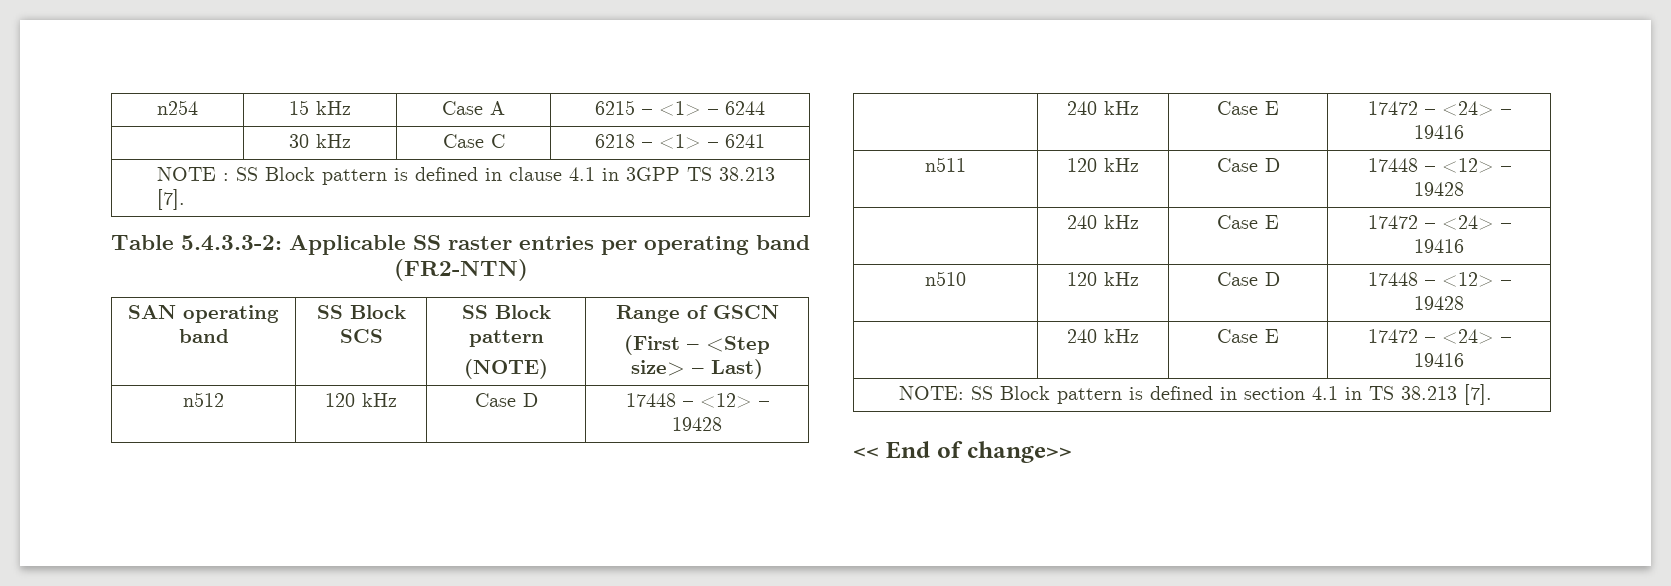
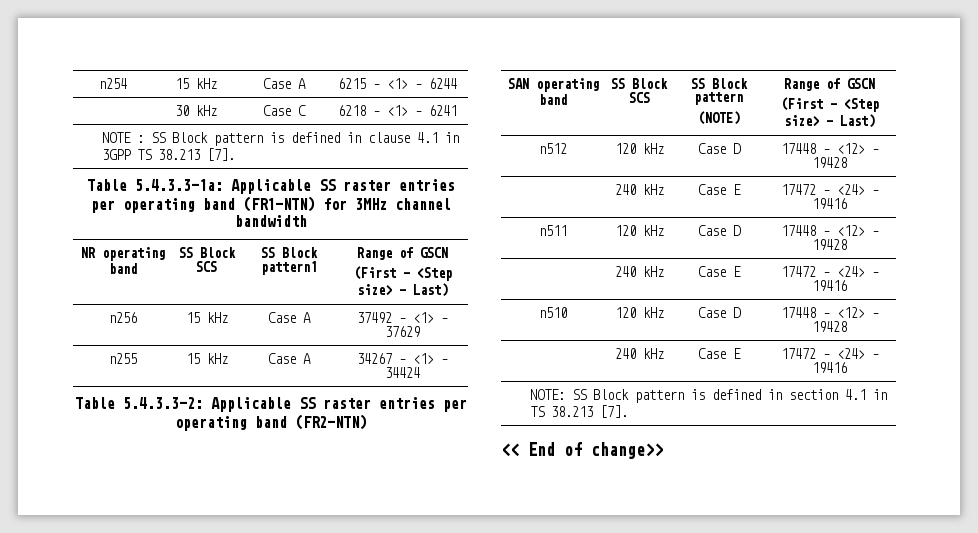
(186, 199) none -> [86,179,455,194] [90,196,451,213] [234,215,307,227] [81,247,165,261] [109,263,137,274] [178,247,236,258] [196,261,217,272] [261,247,318,258] [261,261,317,275] [357,247,448,260] [353,266,452,281] [357,283,448,297] [109,312,137,323] [185,312,228,323] [268,312,311,323] [357,312,448,323] [385,326,420,337] [109,353,137,364] [185,353,228,364] [268,353,311,364] [357,353,448,364] [385,367,420,378] // Table 5.4.3.3-1a: Applicable SS raster entries per operating band (FR1-NTN) for 3MHz channel bandwidth // NR operating band | SS Block SCS | SS Block pattern1 | Range of GSCN // (First – <Step size> – Last) // n256 | 15 kHz | Case A | 37492 – <1> – 37629 // n255 | 15 kHz | Case A | 34267 – <1> – 34424

